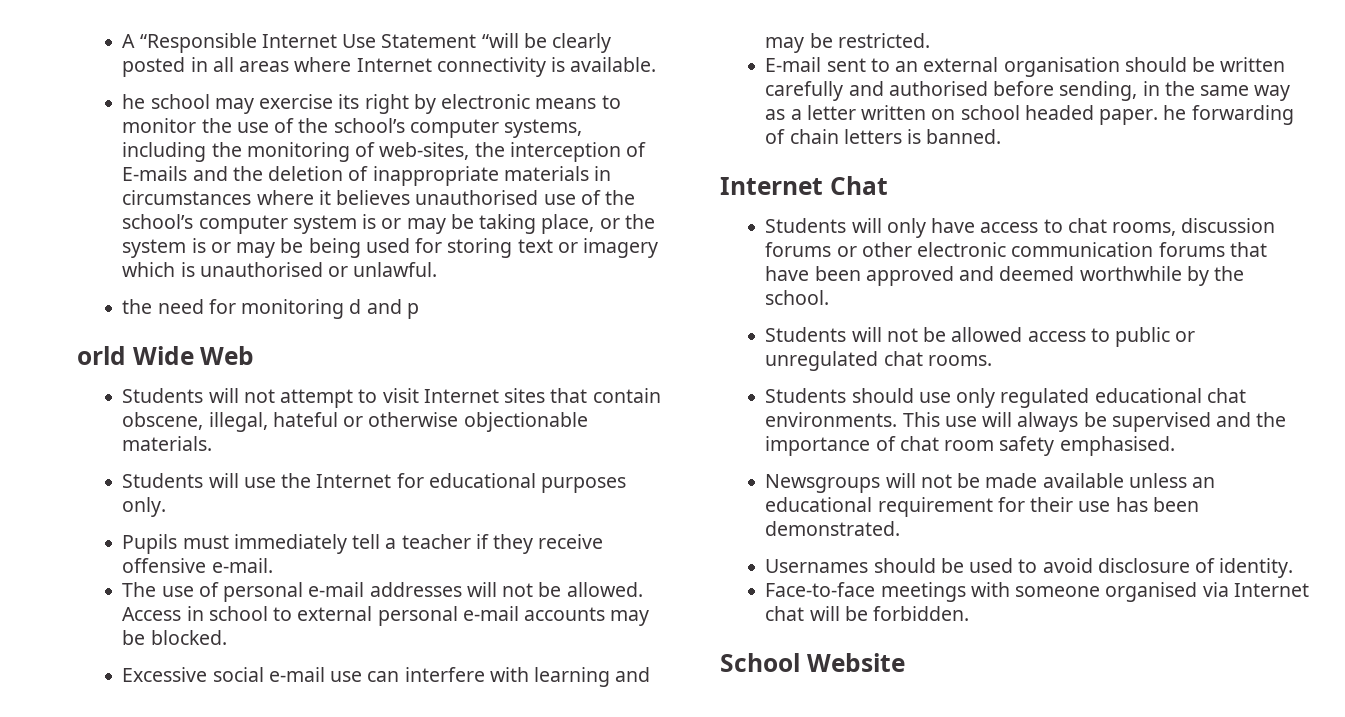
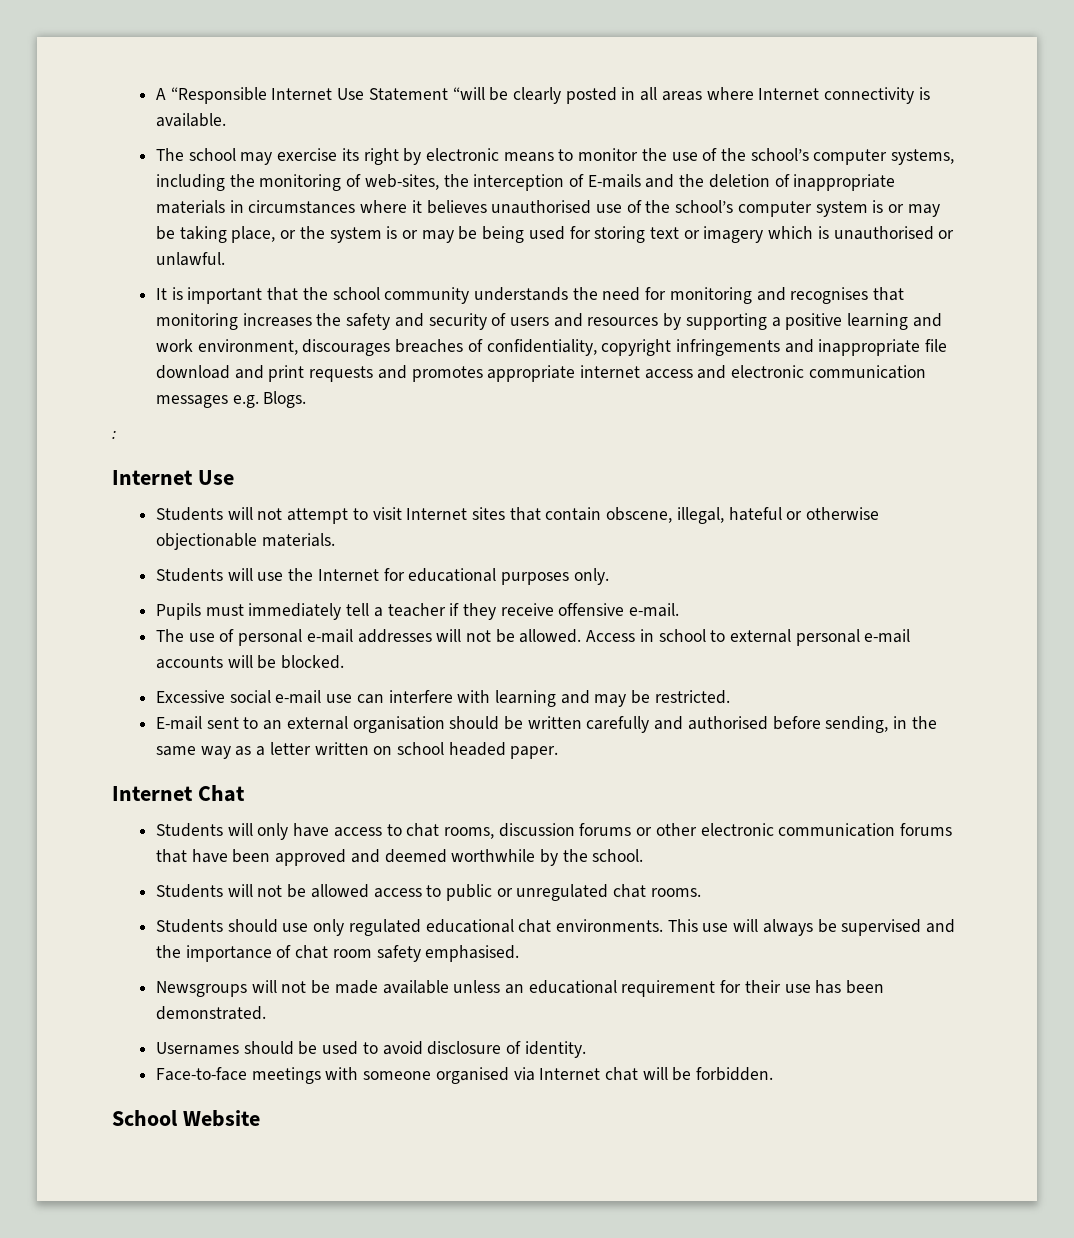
[122,94,146,109] he -> [155,148,184,161] The
[122,299,419,319] [77,346,255,365] the need for monitoring d and p // orld Wide Web -> [155,287,905,304] [155,313,942,330] [155,339,948,356] [155,365,926,382] [155,391,307,408] [112,430,116,439] [112,470,234,485] It is important that the school community understands the need for monitoring and recognises that monitoring increases the safety and security of users and resources by supporting a positive learning and work environment, discourages breaches of confidentiality, copyright infringements and inappropriate file download and print requests and promotes appropriate internet access and electronic communication messages e.g. Blogs. // : // Internet Use
[610,610,650,626] may -> [227,655,253,668] will
[1163,105,1294,125] [765,129,1002,144] he forwarding of chain letters is banned. -> (559, 752) none

